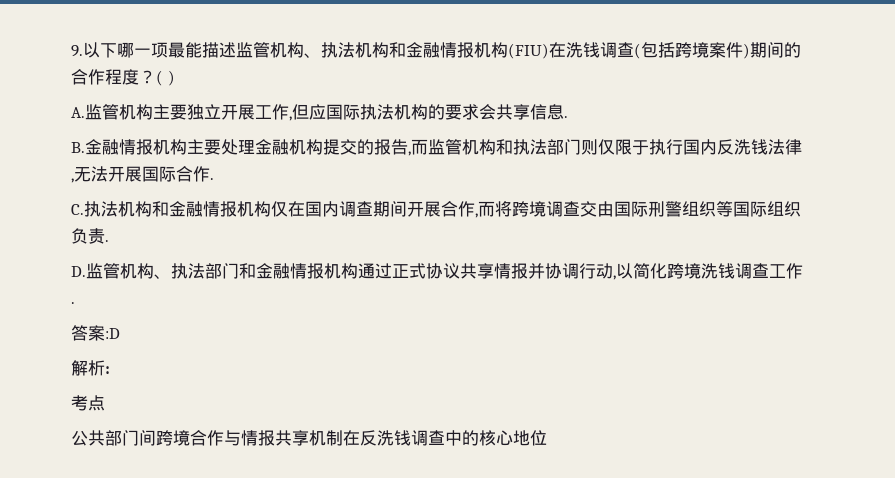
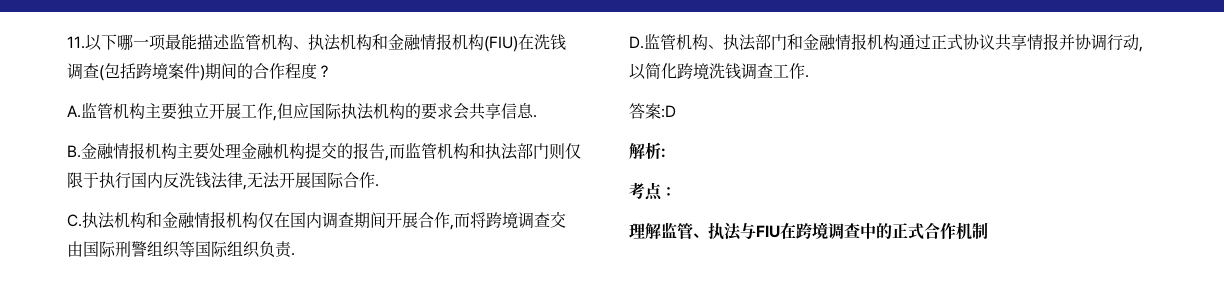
[71,45,83,57] 9. -> [67,36,85,49] 11.
[156,70,175,86] ( ) -> (332, 71) none
[71,430,547,446] // 公共部门间跨境合作与情报共享机制在反洗钱调查中的核心地位 -> [661,187,676,197] [629,222,988,241] ： // 理解监管、执法与FIU在跨境调查中的正式合作机制

